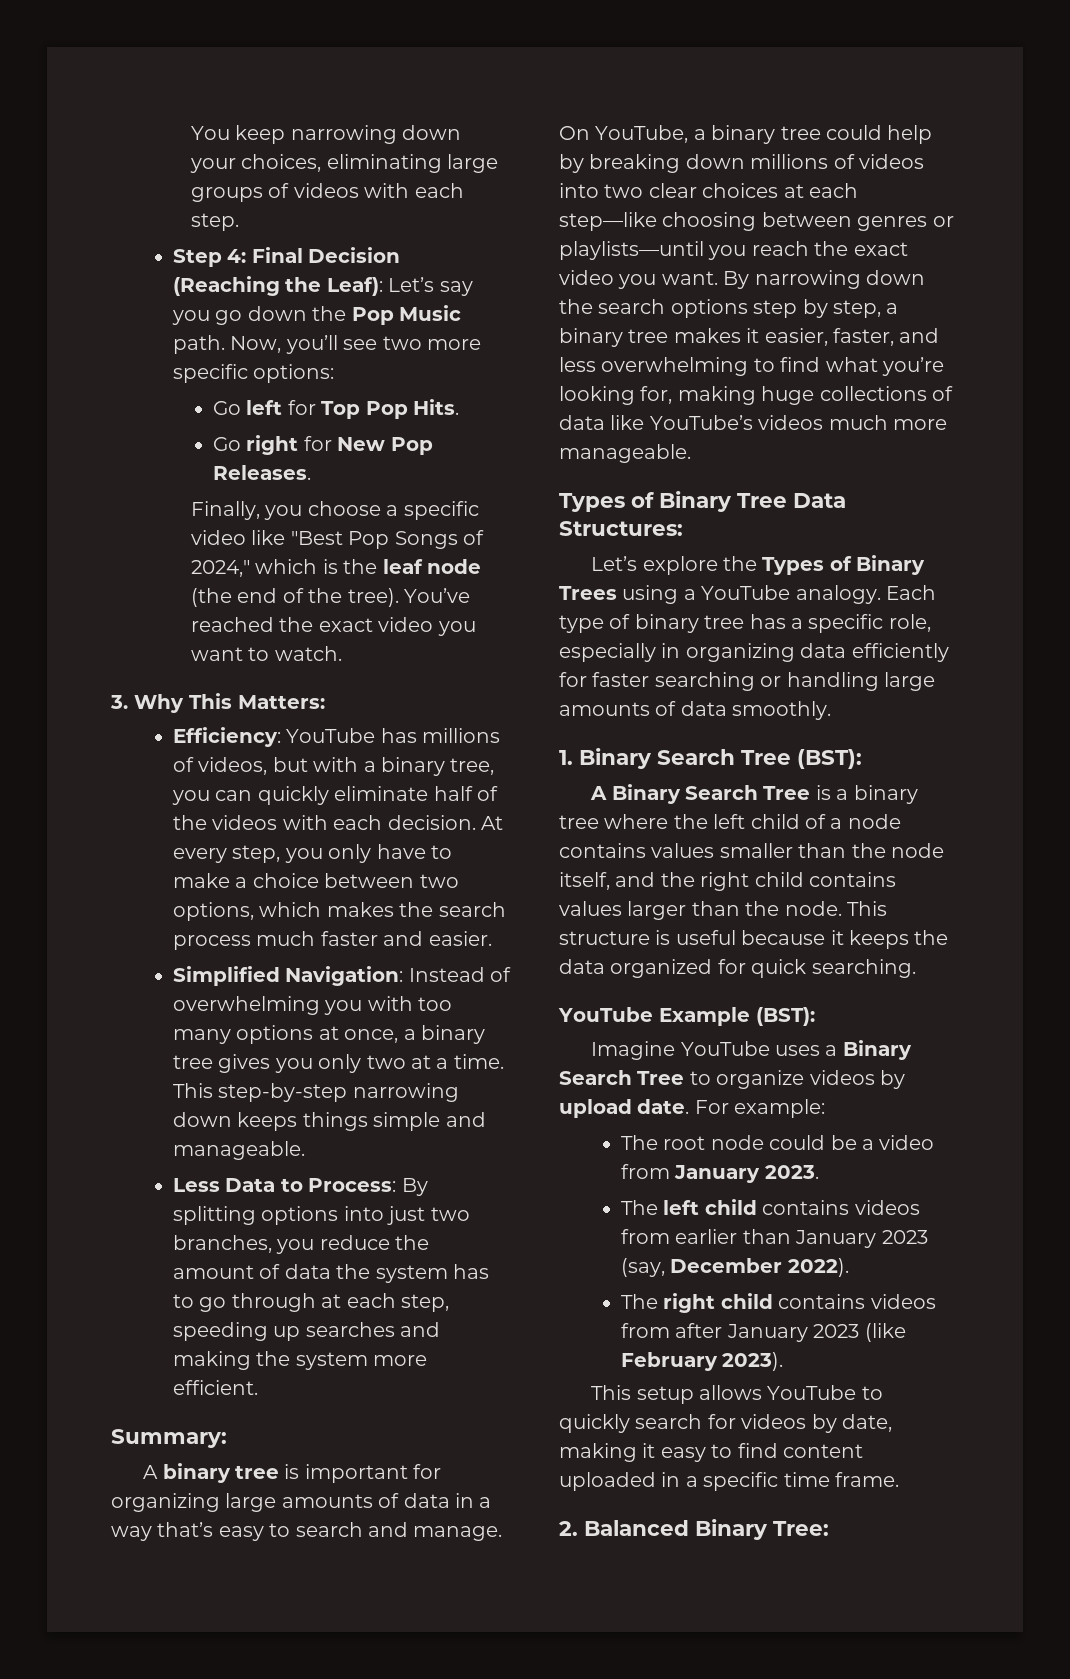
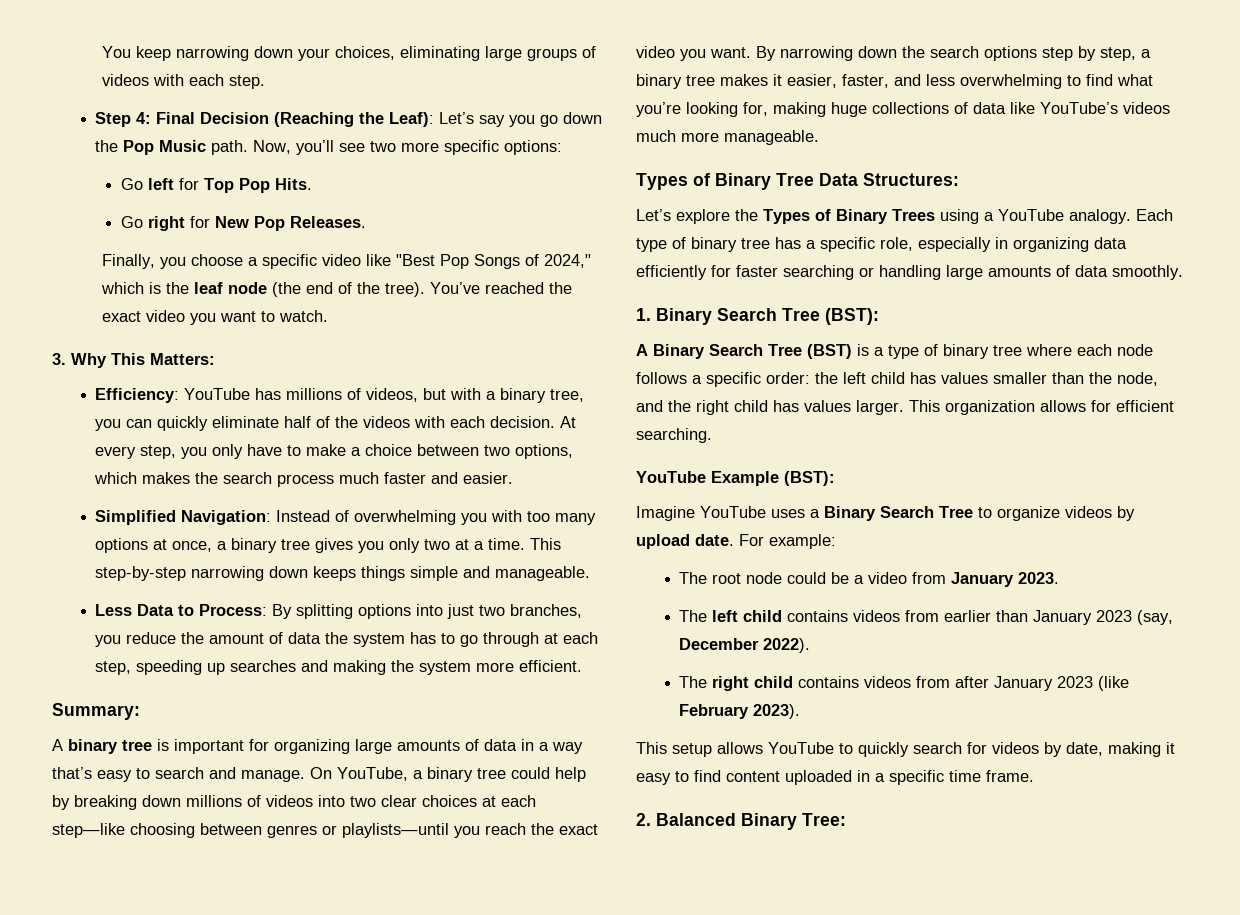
(811, 793) none -> [807,344,852,359] (BST)
(849, 794) none -> [888,344,938,359] type of
[673,814,901,829] [559,843,646,858] the left child of a node contains -> [1077,344,1153,356] [636,372,936,387] each node follows a specific order: the left child has
[891,843,944,858] [559,872,610,890] node itself, -> [1117,372,1158,386] node,
[809,872,896,887] [559,901,887,920] [559,930,949,949] [559,959,807,978] contains values larger than the node. This structure is useful because it keeps the data organized for quick -> [773,400,1174,415] has values larger. This organization allows for efficient

